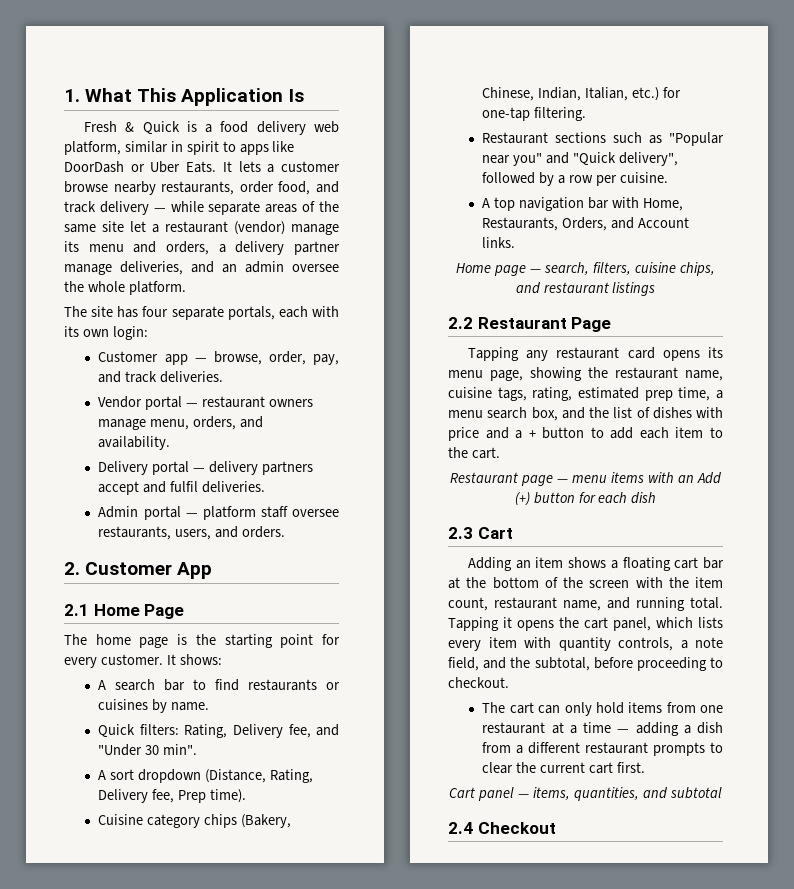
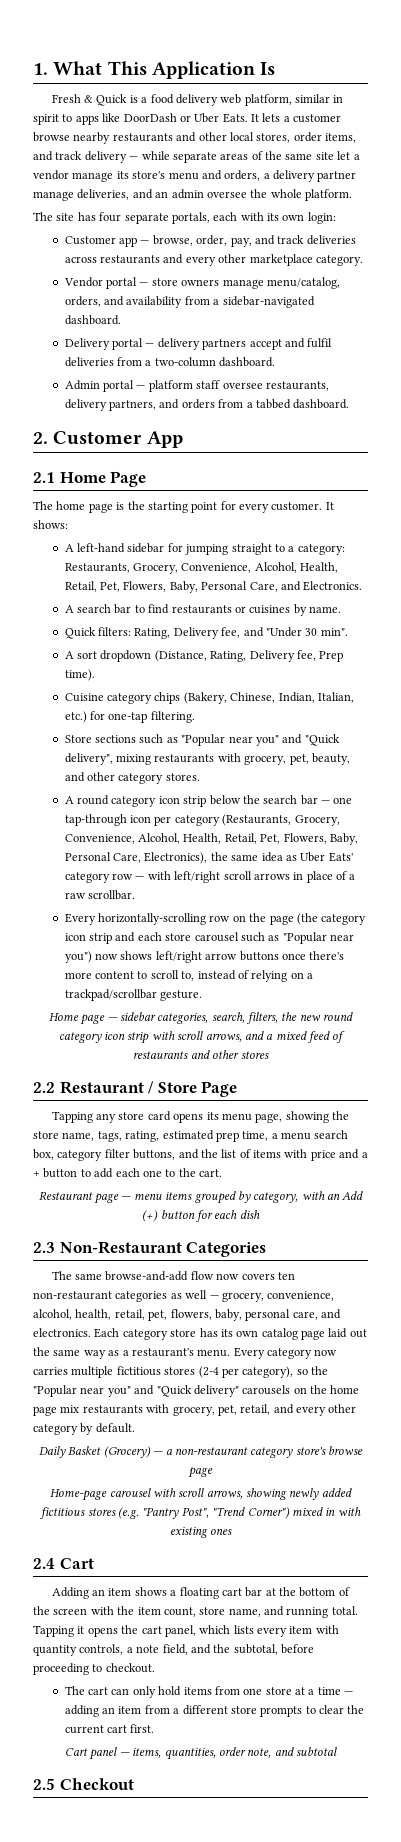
[161,181,311,195] restaurants, order food, -> [112,132,356,143] restaurants and other local stores, order items,
[165,221,285,235] restaurant (vendor) -> [33,170,69,180] vendor
(79, 246) none -> [132,171,166,179] store's
[160,371,224,383] deliveries. -> [306,235,356,245] [64,254,363,266] deliveries across restaurants and every other marketplace category.
[202,396,266,408] restaurant -> [151,278,178,286] store
[150,419,190,430] menu, -> [266,277,340,289] menu/catalog,
[98,436,171,450] availability. -> [126,296,315,308] [64,315,121,325] availability from a sidebar-navigated dashboard.
[202,481,266,493] deliveries. -> [64,357,276,367] deliveries from a two-column dashboard.
[175,526,286,540] users, and orders. -> [64,399,350,411] delivery partners, and orders from a tabbed dashboard.
(222, 659) none -> [64,543,345,555] [64,562,339,574] [64,581,363,593] // A left-hand sidebar for jumping straight to a category: Restaurants, Grocery, Convenience, Alcohol, Health, Retail, Pet, Flowers, Baby, Personal Care, and Electronics.
[482,132,549,144] Restaurant -> [64,735,92,743] Store
[482,172,669,186] [482,197,684,211] [482,217,690,231] [482,237,516,248] [456,262,715,276] [515,282,656,296] followed by a row per cuisine. // A top navigation bar with Home, Restaurants, Orders, and Account links. // Home page — search, filters, cuisine chips, and restaurant listings -> [116,753,350,765] [64,772,200,784] [64,795,353,807] [64,814,340,826] [64,833,358,845] [64,852,353,864] [64,871,356,883] [64,890,136,900] [64,913,367,925] [64,932,355,944] [64,951,345,963] [64,970,314,982] [64,989,203,1001] [48,1012,354,1025] [58,1031,346,1044] [133,1050,269,1059] mixing restaurants with grocery, pet, beauty, and other category stores. // A round category icon strip below the search bar — one tap-through icon per category (Restaurants, Grocery, Convenience, Alcohol, Health, Retail, Pet, Flowers, Baby, Personal Care, Electronics), the same idea as Uber Eats' category row — with left/right scroll arrows in place of a raw scrollbar. // Every horizontally-scrolling row on the page (the category icon strip and each store carousel such as "Popular near you") now shows left/right arrow buttons once there's more content to scroll to, instead of relying on a trackpad/scrollbar gesture. // Home page — sidebar categories, search, filters, the new round category icon strip with scroll arrows, and a mixed feed of restaurants and other stores
(567, 323) none -> [148,1081,197,1094] / Store
[556,347,620,359] restaurant -> [118,1112,145,1120] store
[615,367,723,381] [448,387,492,398] restaurant name, cuisine -> [33,1131,95,1141] store name,
(558, 414) none -> [57,1149,176,1161] category filter buttons,
[652,407,692,419] dishes -> [253,1150,281,1158] items
[675,427,704,438] item -> [142,1170,162,1177] one
(644, 477) none -> [194,1191,299,1204] grouped by category,
(473, 533) none -> [59,1241,267,1257] [51,1271,295,1281] [33,1290,335,1302] [33,1309,341,1321] [33,1328,367,1340] [33,1347,338,1359] [33,1366,328,1378] [33,1385,360,1397] [33,1404,357,1416] [33,1423,135,1435] [39,1446,363,1458] [188,1467,213,1478] [50,1488,352,1501] [40,1507,361,1519] [169,1526,233,1538] [33,1558,55,1569] Non-Restaurant Categories // The same browse-and-add flow now covers ten non-restaurant categories as well — grocery, convenience, alcohol, health, retail, pet, flowers, baby, personal care, and electronics. Each category store has its own catalog page laid out the same way as a restaurant's menu. Every category now carries multiple fictitious stores (2-4 per category), so the "Popular near you" and "Quick delivery" carousels on the home page mix restaurants with grocery, pet, retail, and every other category by default. // Daily Basket (Grocery) — a non-restaurant category store's browse page // Home-page carousel with scroll arrows, showing newly added fictitious stores (e.g. "Pantry Post", "Trend Corner") mixed in with existing ones // 2.4
[494,597,557,609] restaurant -> [199,1607,226,1615] store
[482,722,546,734] restaurant -> [265,1687,292,1695] store
[683,722,724,734] a dish -> [102,1706,142,1714] an item
[585,742,649,754] restaurant -> [230,1706,257,1714] store
(639, 794) none -> [218,1747,272,1758] order note,
[448,822,473,834] 2.4 -> [33,1778,55,1790] 2.5

